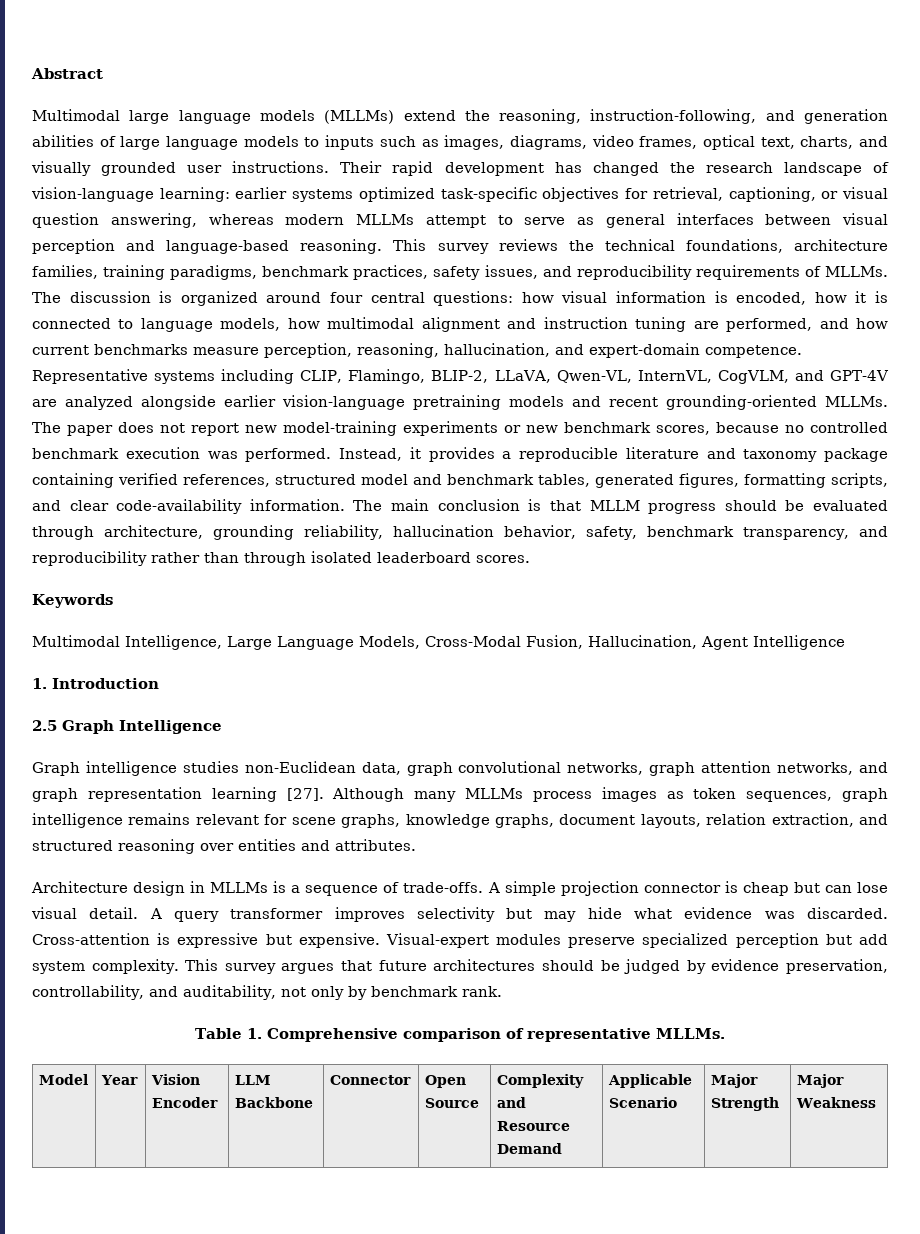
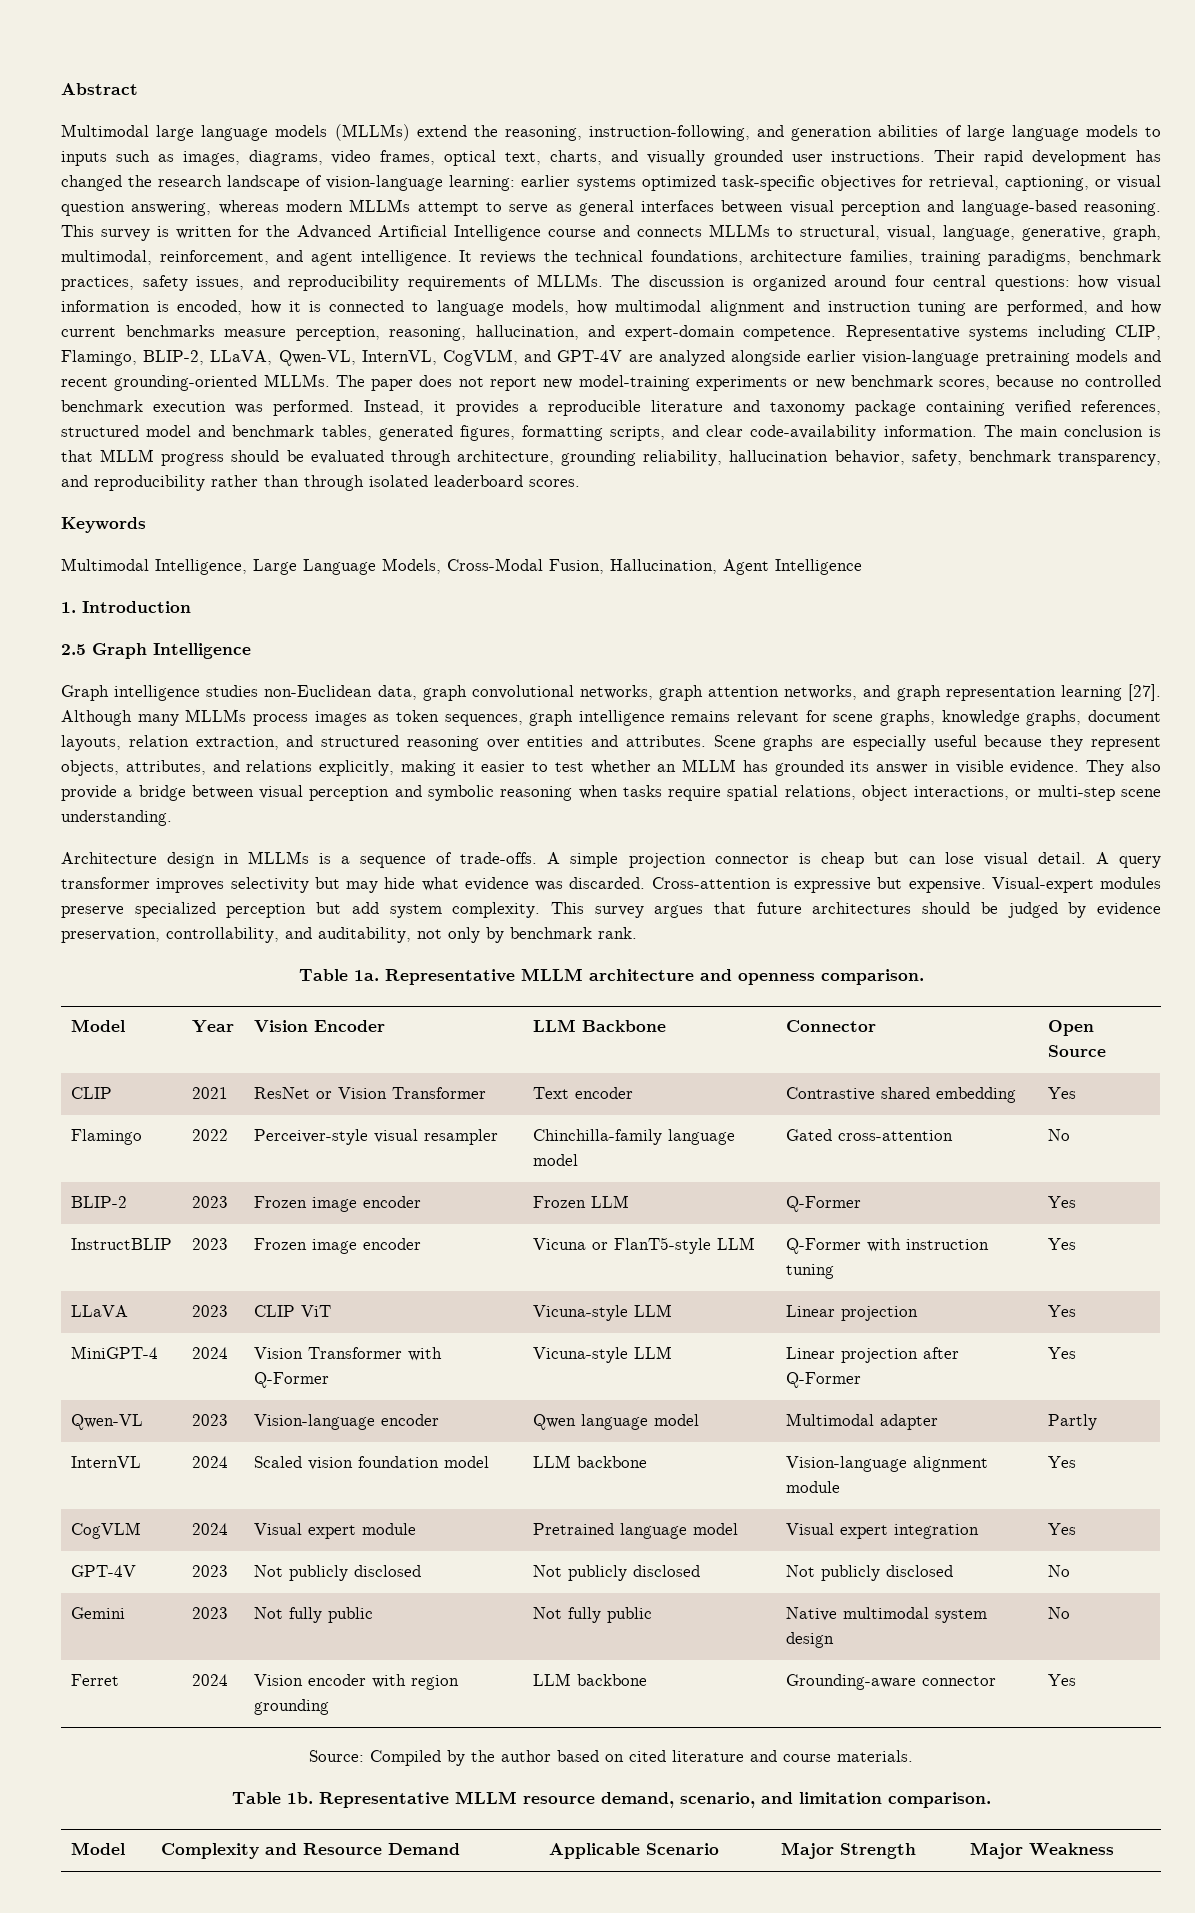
(489, 248) none -> [157,224,1161,241] [61,250,473,266] is written for the Advanced Artificial Intelligence course and connects MLLMs to structural, visual, language, generative, graph, multimodal, reinforcement, and agent intelligence. It
(416, 845) none -> [713,735,1161,751] [61,759,1162,776] [61,785,1162,801] [61,810,172,826] Scene graphs are especially useful because they represent objects, attributes, and relations explicitly, making it easier to test whether an MLLM has grounded its answer in visible evidence. They also provide a bridge between visual perception and symbolic reasoning when tasks require spatial relations, object interactions, or multi-step scene understanding.
[246,1028,725,1042] 1. Comprehensive comparison of representative MLLMs. -> [353,968,924,985] 1a. Representative MLLM architecture and openness comparison.
(479, 1103) none -> [70,1087,112,1099] [191,1087,228,1099] [253,1087,486,1099] [532,1087,633,1099] [785,1087,1016,1103] [1047,1087,1076,1099] [70,1129,142,1145] [191,1129,228,1141] [253,1129,498,1145] [532,1129,735,1145] [532,1154,578,1166] [785,1129,953,1141] [1047,1129,1070,1141] [70,1196,127,1208] [191,1196,228,1208] [253,1196,421,1212] [532,1195,629,1208] [785,1196,861,1212] [1047,1196,1076,1208] [70,1238,172,1250] [191,1238,228,1250] [253,1238,421,1254] [532,1237,755,1254] [785,1238,989,1254] [785,1264,834,1279] [1047,1238,1076,1250] [70,1305,128,1317] [191,1305,228,1317] [253,1305,331,1317] [532,1304,672,1321] [785,1305,918,1321] [1047,1305,1076,1317] [70,1346,158,1359] [191,1347,228,1359] [253,1347,442,1361] [253,1372,329,1388] [532,1346,672,1363] [785,1347,959,1363] [785,1372,861,1388] [1047,1347,1076,1359] [70,1414,143,1430] [191,1414,228,1426] [253,1414,439,1430] [532,1414,699,1430] [785,1413,938,1430] [1047,1414,1097,1430] [70,1456,141,1468] [191,1456,228,1468] [253,1456,489,1470] [532,1455,647,1468] [785,1456,988,1472] [785,1481,840,1493] [1047,1456,1076,1468] [70,1522,141,1539] [191,1523,228,1535] [253,1523,416,1539] [532,1523,738,1539] [785,1523,979,1539] [1047,1523,1076,1535] [70,1565,136,1577] [191,1565,228,1577] [253,1565,421,1581] [532,1565,700,1581] [785,1565,953,1581] [1047,1565,1070,1577] [70,1607,125,1619] [191,1607,228,1619] [253,1607,373,1623] [532,1607,652,1623] [785,1607,987,1623] [785,1632,834,1648] [1047,1607,1070,1619] [70,1674,119,1686] [191,1674,228,1686] [253,1674,459,1690] [253,1699,329,1715] [532,1673,647,1686] [785,1674,996,1690] [1047,1674,1076,1686] [309,1750,913,1766] [231,1791,991,1808] [70,1842,125,1855] // CLIP | 2021 | ResNet or Vision Transformer | Text encoder | Contrastive shared embedding | Yes // Flamingo | 2022 | Perceiver-style visual resampler | Chinchilla-family language model | Gated cross-attention | No // BLIP-2 | 2023 | Frozen image encoder | Frozen LLM | Q-Former | Yes // InstructBLIP | 2023 | Frozen image encoder | Vicuna or FlanT5-style LLM | Q-Former with instruction tuning | Yes // LLaVA | 2023 | CLIP ViT | Vicuna-style LLM | Linear projection | Yes // MiniGPT-4 | 2024 | Vision Transformer with Q-Former | Vicuna-style LLM | Linear projection after Q-Former | Yes // Qwen-VL | 2023 | Vision-language encoder | Qwen language model | Multimodal adapter | Partly // InternVL | 2024 | Scaled vision foundation model | LLM backbone | Vision-language alignment module | Yes // CogVLM | 2024 | Visual expert module | Pretrained language model | Visual expert integration | Yes // GPT-4V | 2023 | Not publicly disclosed | Not publicly disclosed | Not publicly disclosed | No // Gemini | 2023 | Not fully public | Not fully public | Native multimodal system design | No // Ferret | 2024 | Vision encoder with region grounding | LLM backbone | Grounding-aware connector | Yes // Source: Compiled by the author based on cited literature and course materials. // Table 1b. Representative MLLM resource demand, scenario, and limitation comparison. // Model

